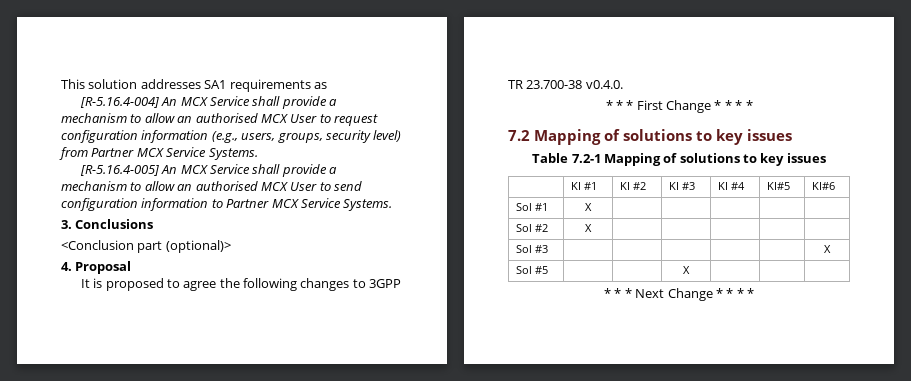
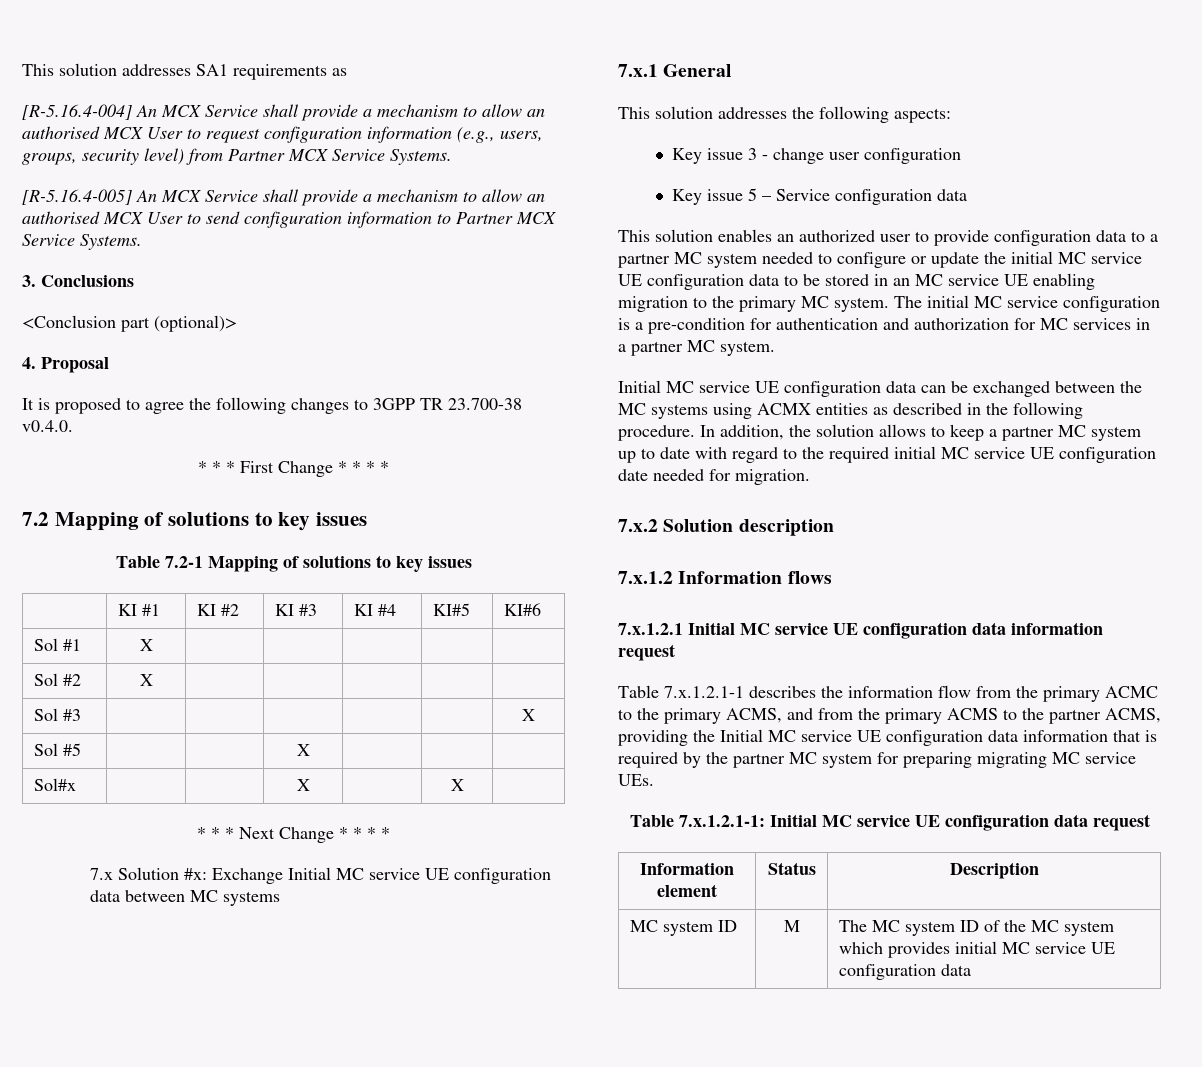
(690, 270) none -> [33,778,76,791] [296,779,310,791] [450,779,464,791] // Sol#x | | | X | | X |
(754, 293) none -> [90,867,552,884] [90,890,281,906] [618,64,732,77] [618,106,951,123] [671,148,961,164] [671,188,967,205] [618,229,1158,246] [618,251,1142,268] [618,273,1095,290] [618,295,1160,312] [618,318,1150,334] [618,340,775,356] [618,380,1142,397] [618,402,1083,419] [618,424,1141,441] [618,446,1156,463] [618,469,810,485] [618,519,834,536] [618,571,832,584] [618,622,1103,639] [618,644,675,661] [618,685,1158,702] [618,708,1161,724] [618,729,1157,746] [618,752,1136,768] [618,774,654,786] [629,814,1150,831] [640,862,734,875] [657,884,717,897] [767,862,816,875] [949,862,1039,879] [629,920,737,936] [783,920,800,932] [838,920,1114,936] [838,941,1115,958] [838,964,971,980] // 7.x Solution #x: Exchange Initial MC service UE configuration data between MC systems // 7.x.1 General // This solution addresses the following aspects: // Key issue 3 - change user configuration // Key issue 5 – Service configuration data // This solution enables an authorized user to provide configuration data to a partner MC system needed to configure or update the initial MC service UE configuration data to be stored in an MC service UE enabling migration to the primary MC system. The initial MC service configuration is a pre-condition for authentication and authorization for MC services in a partner MC system. // Initial MC service UE configuration data can be exchanged between the MC systems using ACMX entities as described in the following procedure. In addition, the solution allows to keep a partner MC system up to date with regard to the required initial MC service UE configuration date needed for migration. // 7.x.2 Solution description // 7.x.1.2 Information flows // 7.x.1.2.1 Initial MC service UE configuration data information request // Table 7.x.1.2.1-1 describes the information flow from the primary ACMC to the primary ACMS, and from the primary ACMS to the partner ACMS, providing the Initial MC service UE configuration data information that is required by the partner MC system for preparing migrating MC service UEs. // Table 7.x.1.2.1-1: Initial MC service UE configuration data request // Information element | Status | Description // MC system ID | M | The MC system ID of the MC system which provides initial MC service UE configuration data

